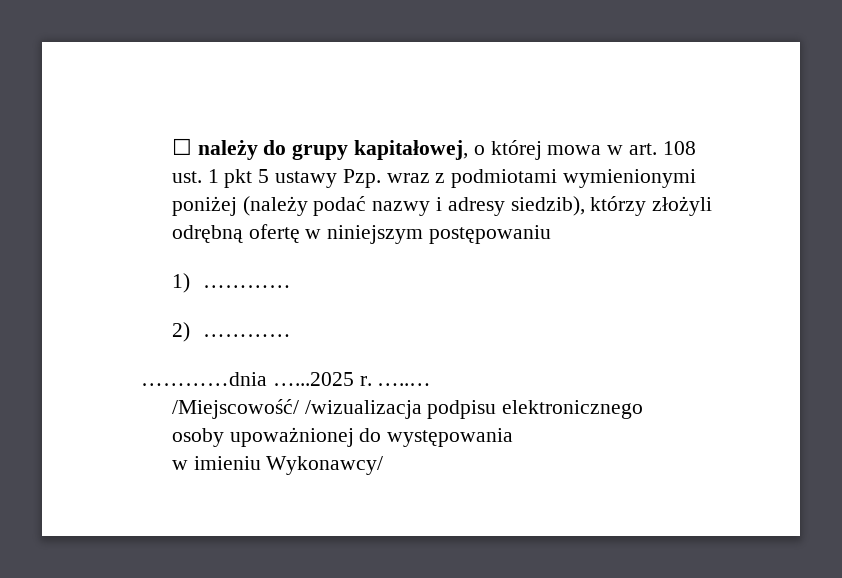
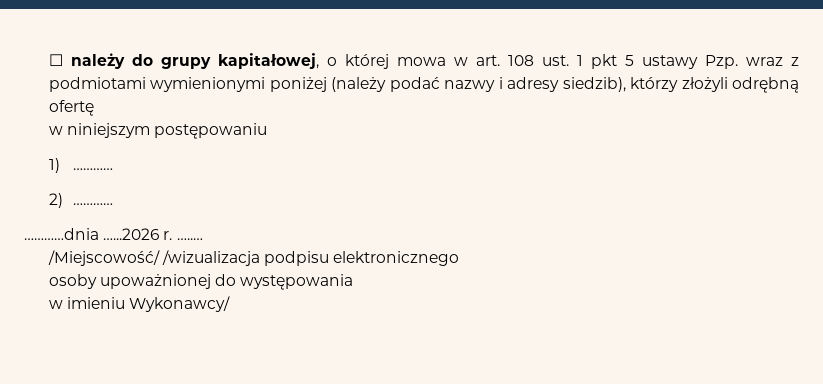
(300, 233) none -> (94, 108) //
[272,372,354,386] …...2025 -> [103,228,160,240] …...2026

